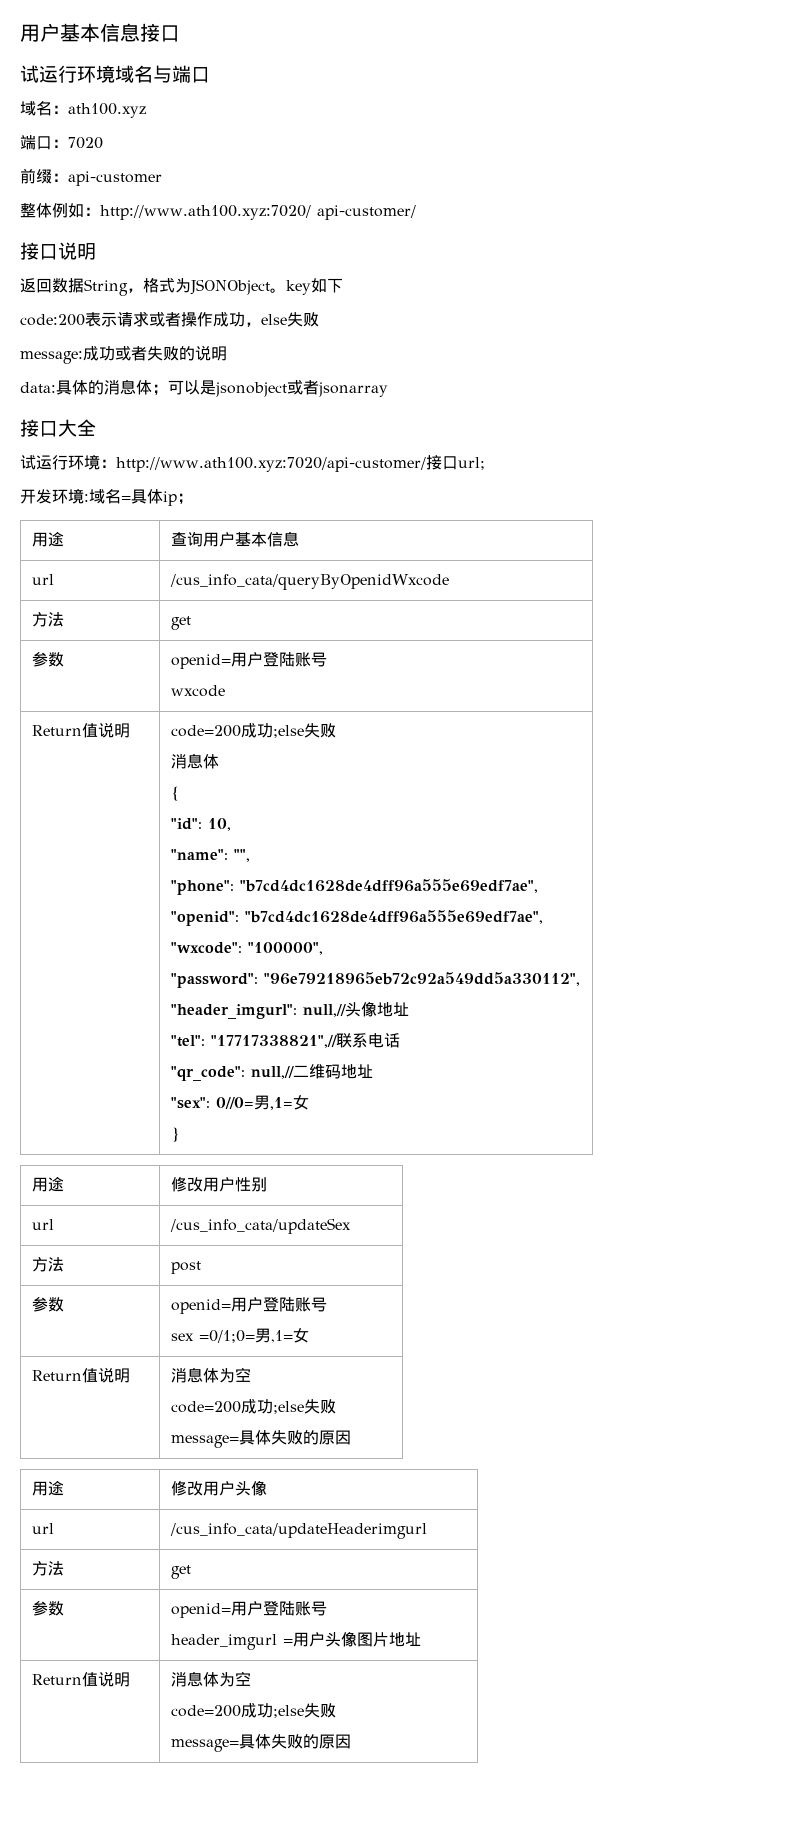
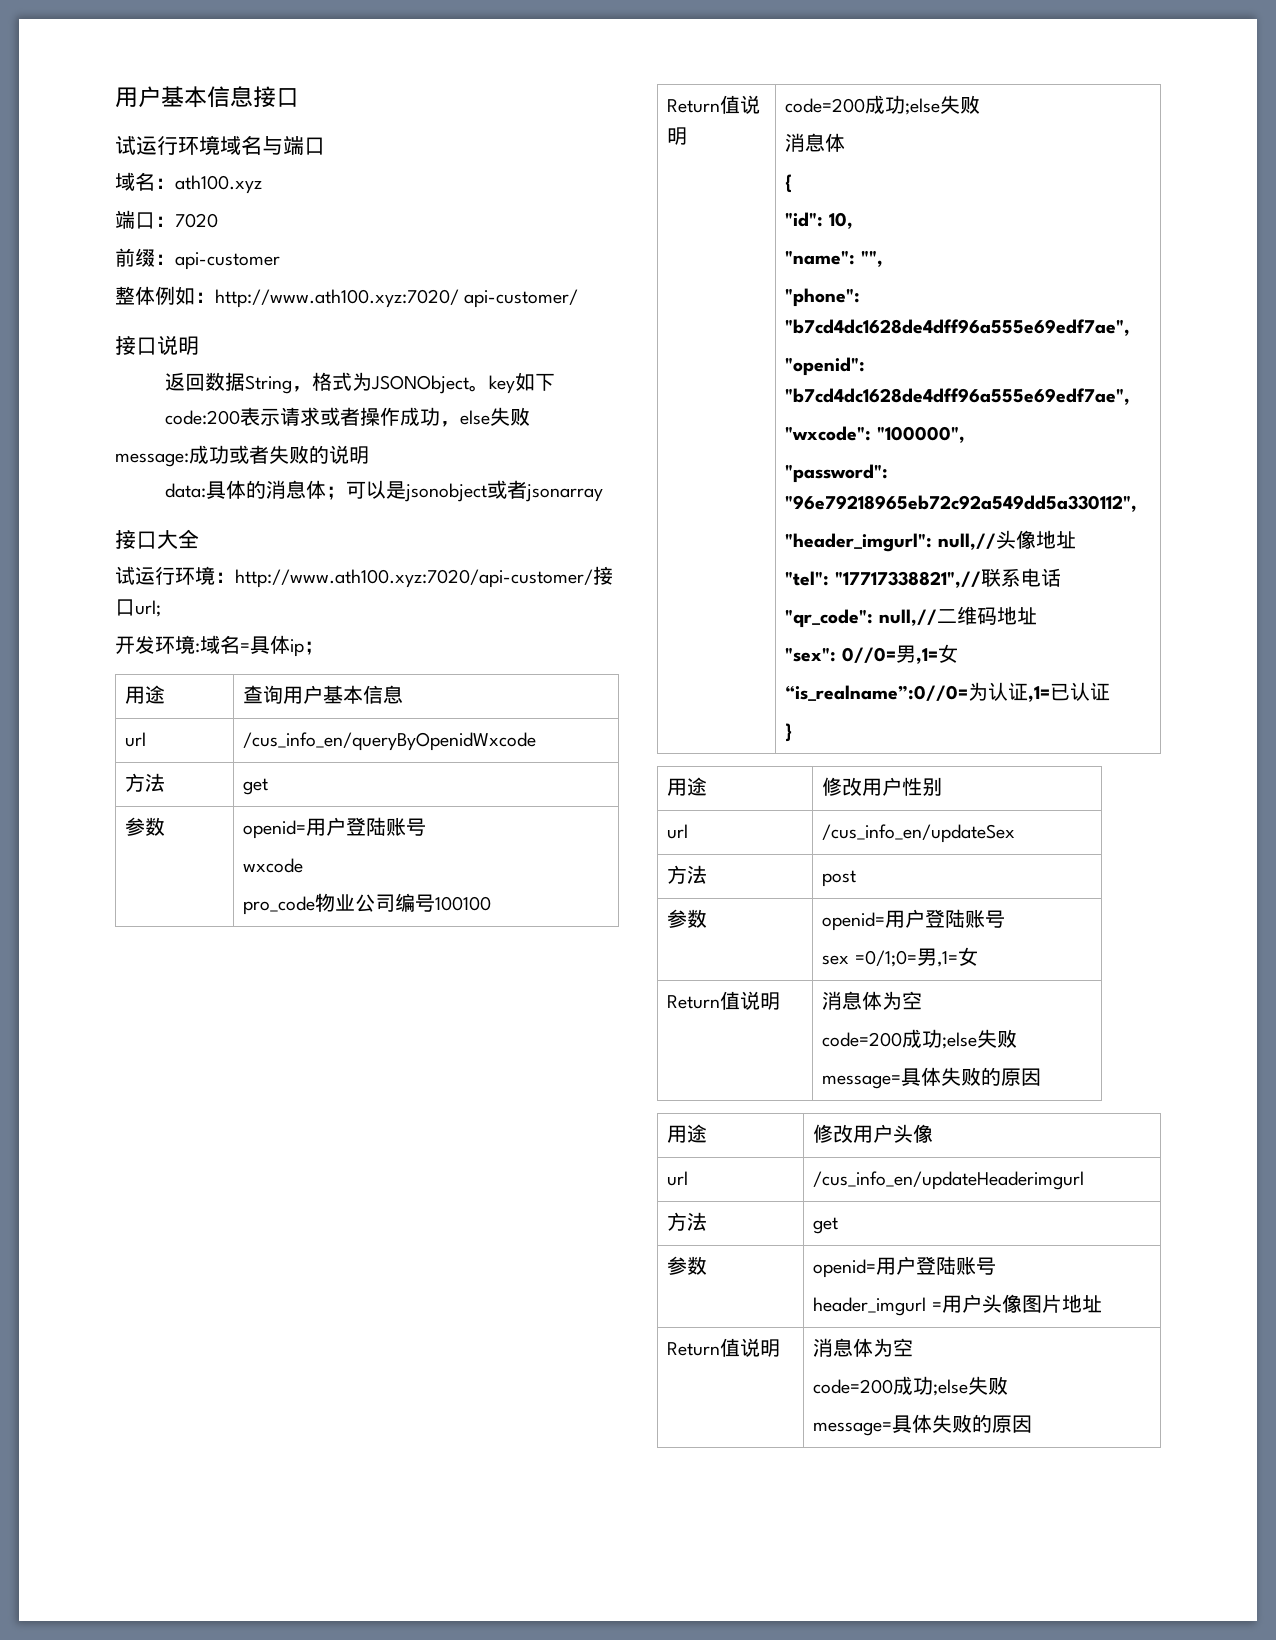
[169,574,449,590] /cus_info_cata/queryByOpenidWxcode -> [243,732,537,751] /cus_info_en/queryByOpenidWxcode
(225, 691) none -> [243,893,492,915] // pro_code物业公司编号100100
(309, 1102) none -> [785,682,1111,702] // “is_realname”:0//0=为认证,1=已认证
[169,1218,351,1234] /cus_info_cata/updateSex -> [822,824,1016,843] /cus_info_en/updateSex
[169,1523,427,1539] /cus_info_cata/updateHeaderimgurl -> [813,1171,1085,1190] /cus_info_en/updateHeaderimgurl

